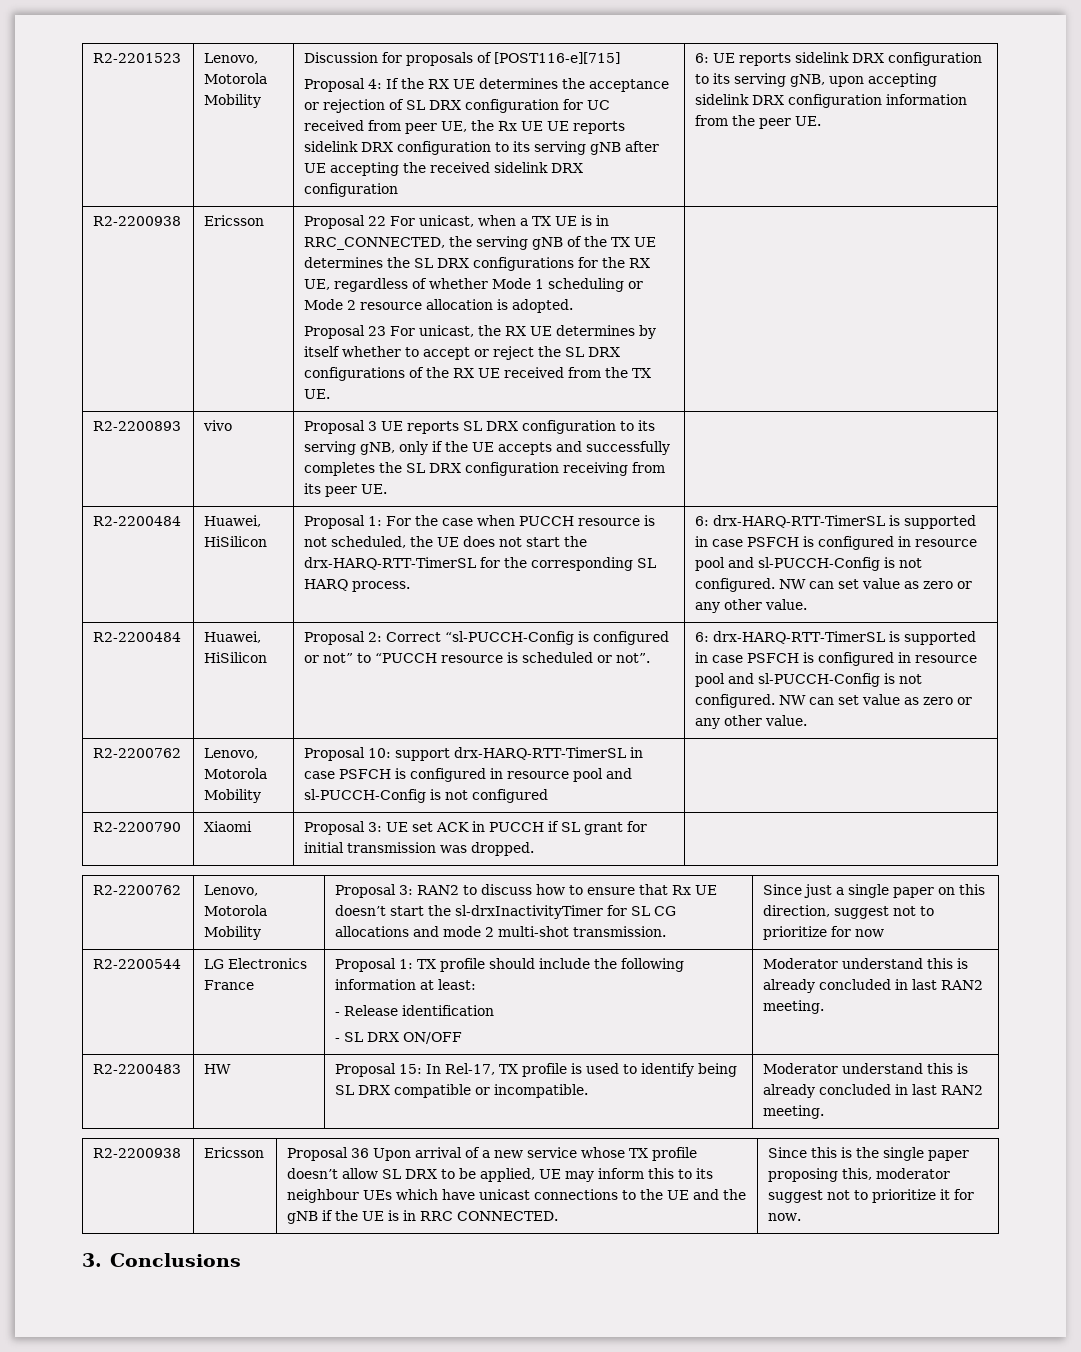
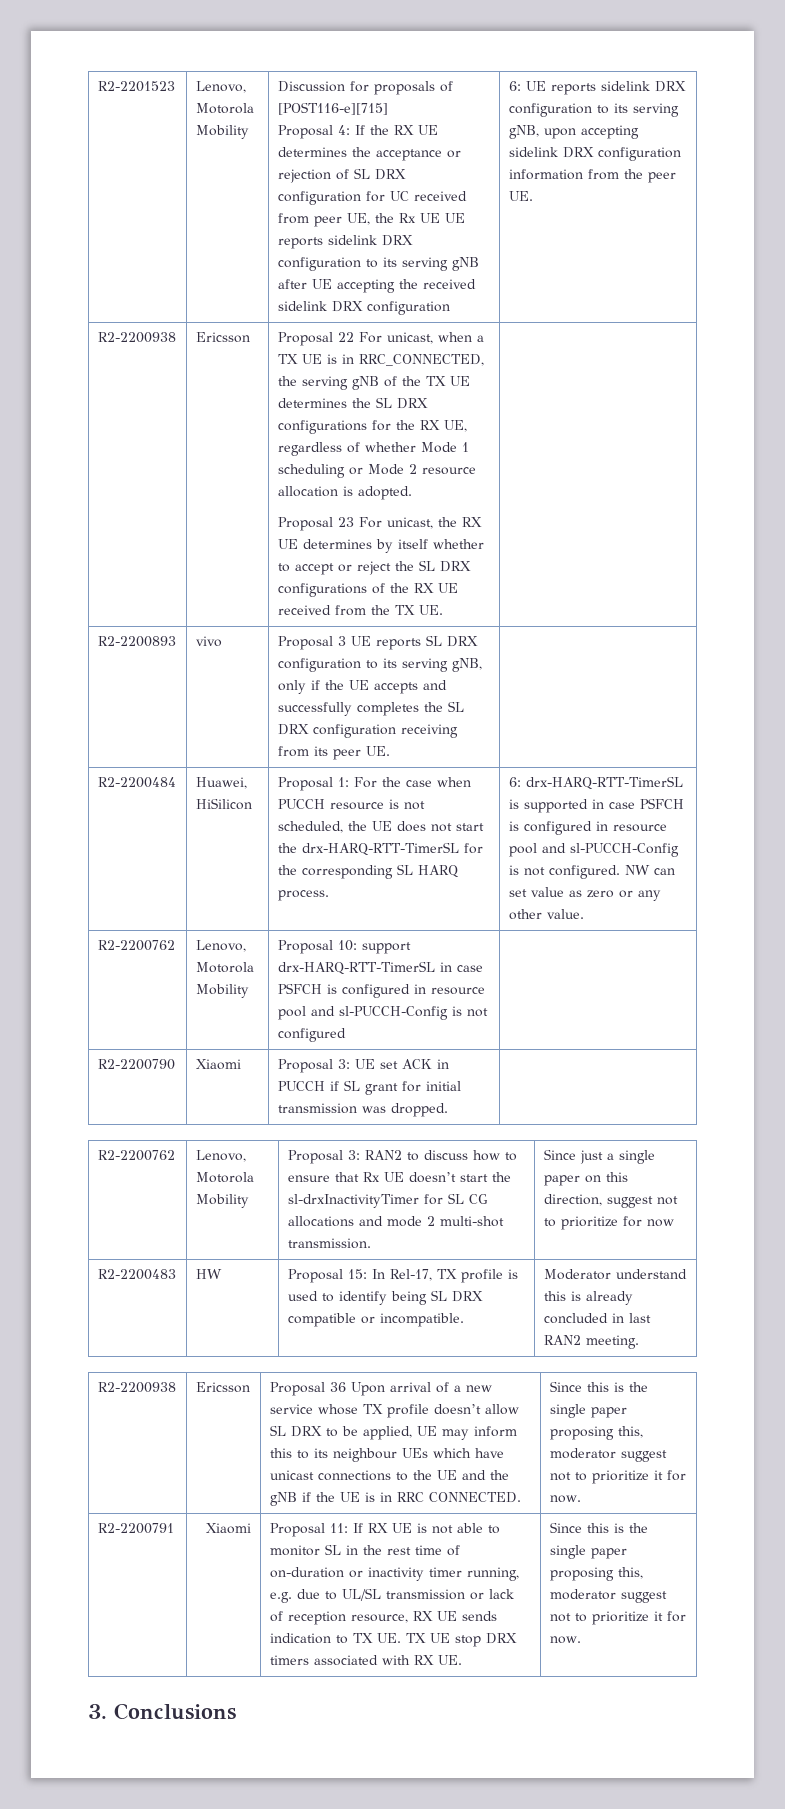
[93,632,182,642] [204,631,262,643] [204,652,268,663] [304,631,670,645] [304,652,651,663] [695,631,977,645] [695,652,978,666] [695,673,923,687] [695,694,973,708] [695,715,808,729] // R2-2200484 | Huawei, HiSilicon | Proposal 2: Correct “sl-PUCCH-Config is configured or not” to “PUCCH resource is scheduled or not”. | 6: drx-HARQ-RTT-TimerSL is supported in case PSFCH is configured in resource pool and sl-PUCCH-Config is not configured. NW can set value as zero or any other value. -> (584, 914) none
[93,959,182,969] [204,958,308,969] [204,980,255,990] [335,958,685,972] [335,979,477,990] [335,1005,495,1016] [335,1032,463,1044] [763,958,969,969] [763,979,984,993] [763,1000,825,1014] // R2-2200544 | LG Electronics France | Proposal 1: TX profile should include the following information at least: // - Release identification // - SL DRX ON/OFF | Moderator understand this is already concluded in last RAN2 meeting. -> (674, 1223) none
(802, 1217) none -> [97,1523,174,1534] [206,1523,252,1534] [269,1523,500,1537] [269,1544,460,1556] [269,1567,519,1581] [269,1588,514,1603] [269,1611,497,1625] [269,1633,517,1647] [269,1655,462,1666] [549,1522,648,1533] [549,1545,627,1559] [549,1567,643,1581] [549,1589,667,1603] [549,1611,686,1625] [549,1636,581,1644] // R2-2200791 | Xiaomi | Proposal 11: If RX UE is not able to monitor SL in the rest time of on-duration or inactivity timer running, e.g. due to UL/SL transmission or lack of reception resource, RX UE sends indication to TX UE. TX UE stop DRX timers associated with RX UE. | Since this is the single paper proposing this, moderator suggest not to prioritize it for now.

